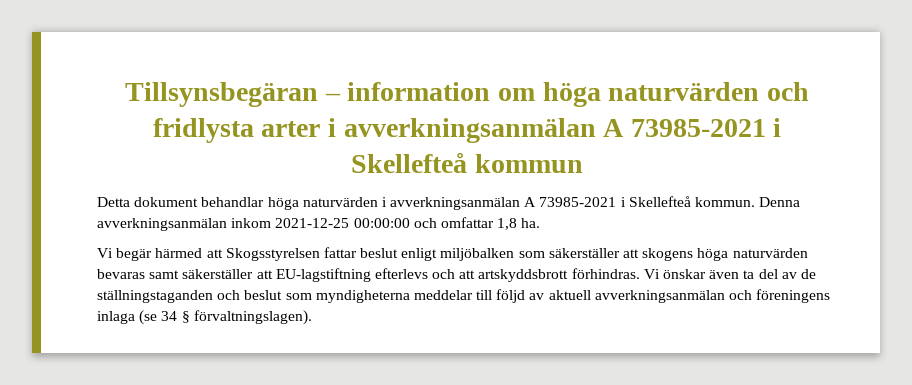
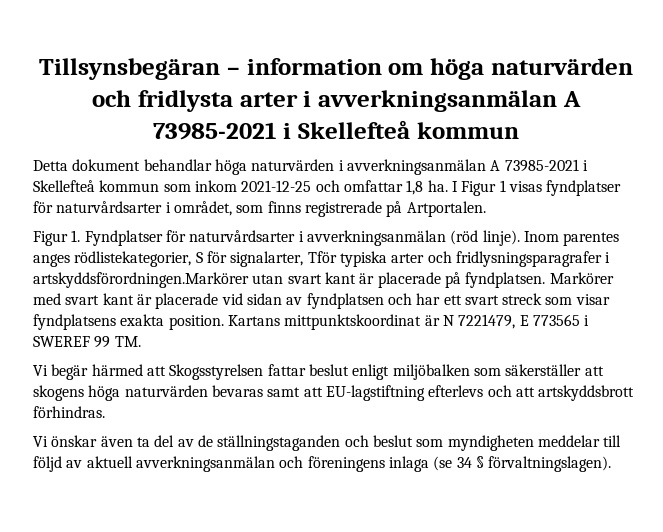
[695,197,801,207] [97,218,227,231] kommun. Denna avverkningsanmälan -> [99,180,191,192] kommun som
[353,218,410,228] 00:00:00 -> (312, 186) none
(541, 223) none -> [451,180,622,196] [33,201,486,217] [33,230,620,246] [33,251,611,267] [33,272,614,288] [33,293,610,309] [33,314,590,330] [33,336,141,348] I Figur 1 visas fyndplatser för naturvårdsarter i området, som finns registrerade på Artportalen. // Figur 1. Fyndplatser för naturvårdsarter i avverkningsanmälan (röd linje). Inom parentes anges rödlistekategorier, S för signalarter, Tför typiska arter och fridlysningsparagrafer i artskyddsförordningen.Markörer utan svart kant är placerade på fyndplatsen. Markörer med svart kant är placerade vid sidan av fyndplatsen och har ett svart streck som visar fyndplatsens exakta position. Kartans mittpunktskoordinat är N 7221479, E 773565 i SWEREF 99 TM.
[182,269,254,279] säkerställer -> (301, 392) none
(640, 273) none -> (105, 412) //
[315,290,410,303] myndigheterna -> [447,435,534,451] myndigheten

